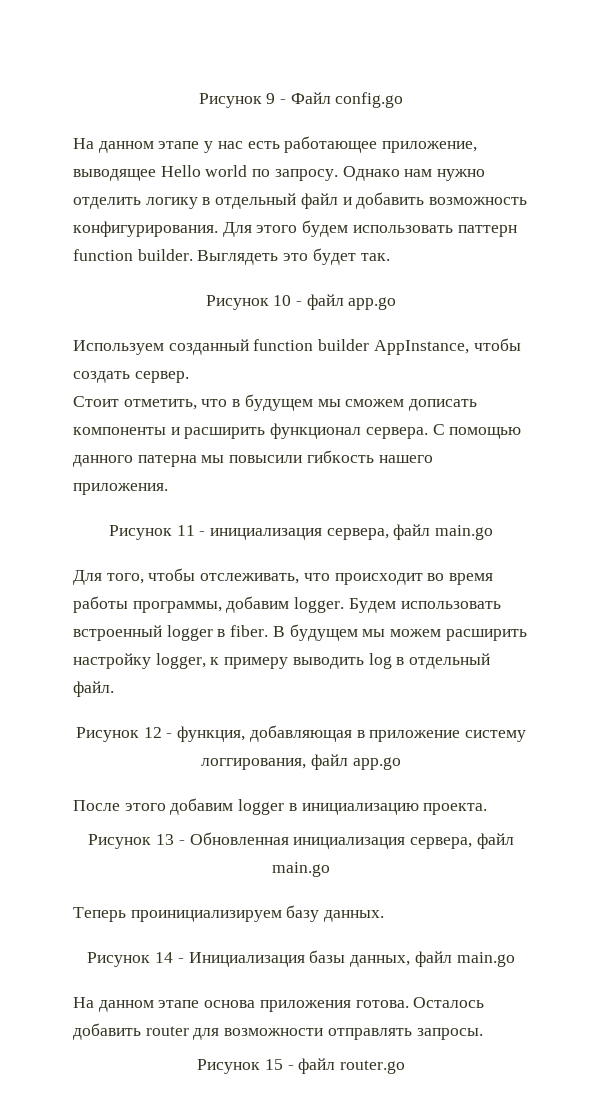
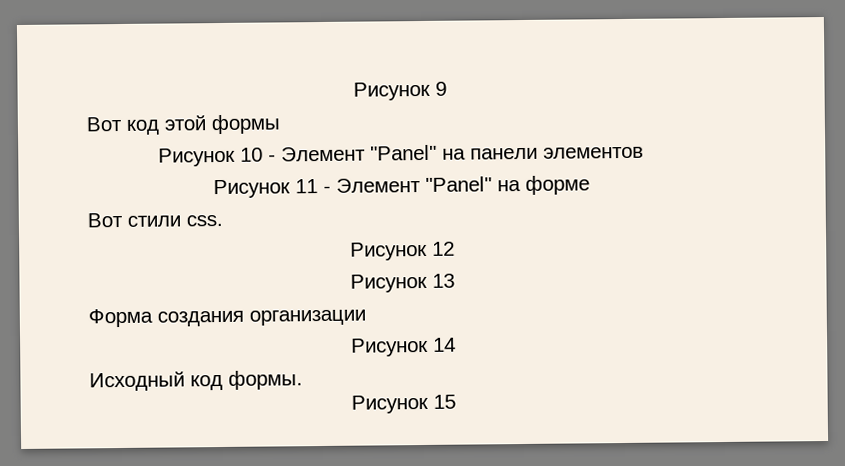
[280,92,404,108] [73,136,478,153] [73,165,486,181] [73,192,528,209] [73,220,517,237] [73,248,390,265] [205,294,397,310] [73,338,521,355] [73,371,189,383] [73,394,478,411] [73,423,522,439] [73,450,433,467] [73,483,168,495] [108,524,494,540] [73,568,494,585] [73,596,501,613] [73,624,527,641] [73,653,491,669] [73,681,114,697] [75,725,527,742] [201,754,401,770] [73,798,488,815] [88,832,514,849] [272,862,330,877] [73,905,385,922] [87,950,515,967] [73,997,485,1012] [73,1023,483,1040] - Файл config.go // На данном этапе у нас есть работающее приложение, выводящее Hello world по запросу. Однако нам нужно отделить логику в отдельный файл и добавить возможность конфигурирования. Для этого будем использовать паттерн function builder. Выглядеть это будет так. // Рисунок 10 - файл app.go // Используем созданный function builder AppInstance, чтобы создать сервер. // Стоит отметить, что в будущем мы сможем дописать компоненты и расширить функционал сервера. С помощью данного патерна мы повысили гибкость нашего приложения. // Рисунок 11 - инициализация сервера, файл main.go // Для того, чтобы отслеживать, что происходит во время работы программы, добавим logger. Будем использовать встроенный logger в fiber. В будущем мы можем расширить настройку logger, к примеру выводить log в отдельный файл. // Рисунок 12 - функция, добавляющая в приложение систему логгирования, файл app.go // После этого добавим logger в инициализацию проекта. // Рисунок 13 - Обновленная инициализация сервера, файл main.go // Теперь проинициализируем базу данных. // Рисунок 14 - Инициализация базы данных, файл main.go // На данном этапе основа приложения готова. Осталось добавить router для возможности отправлять запросы. -> [86,114,281,135] [158,144,644,167] [212,175,590,199] [87,212,223,228] [349,241,455,261] [349,273,455,293] [88,308,366,328] [350,337,456,357] [89,370,303,392] // Вот код этой формы // Рисунок 10 - Элемент "Panel" на панели элементов // Рисунок 11 - Элемент "Panel" на форме // Вот стили css. // Рисунок 12 // Рисунок 13 // Форма создания организации // Рисунок 14 // Исходный код формы.
[287,1058,405,1074] - файл router.go -> (456, 401) none

